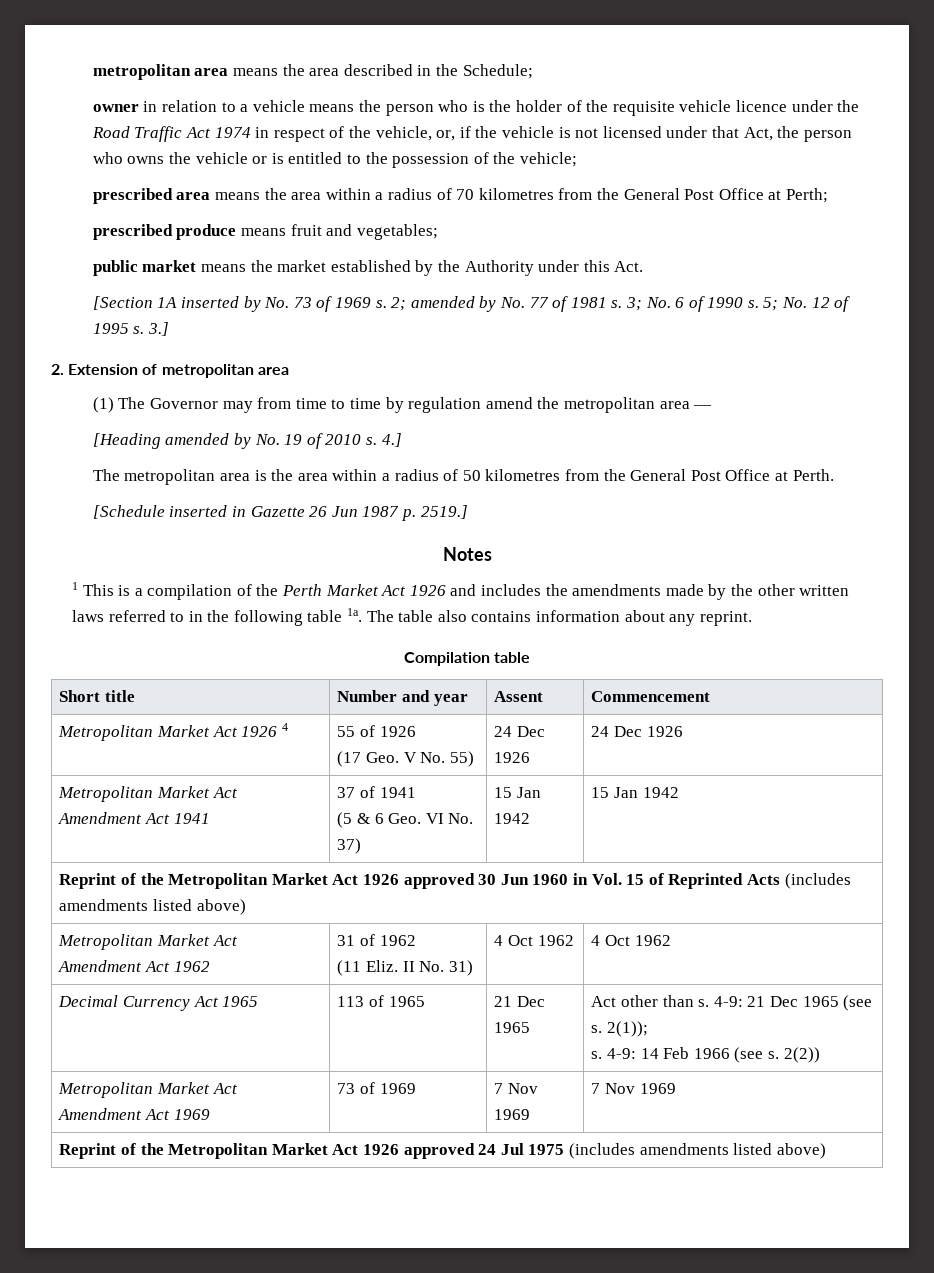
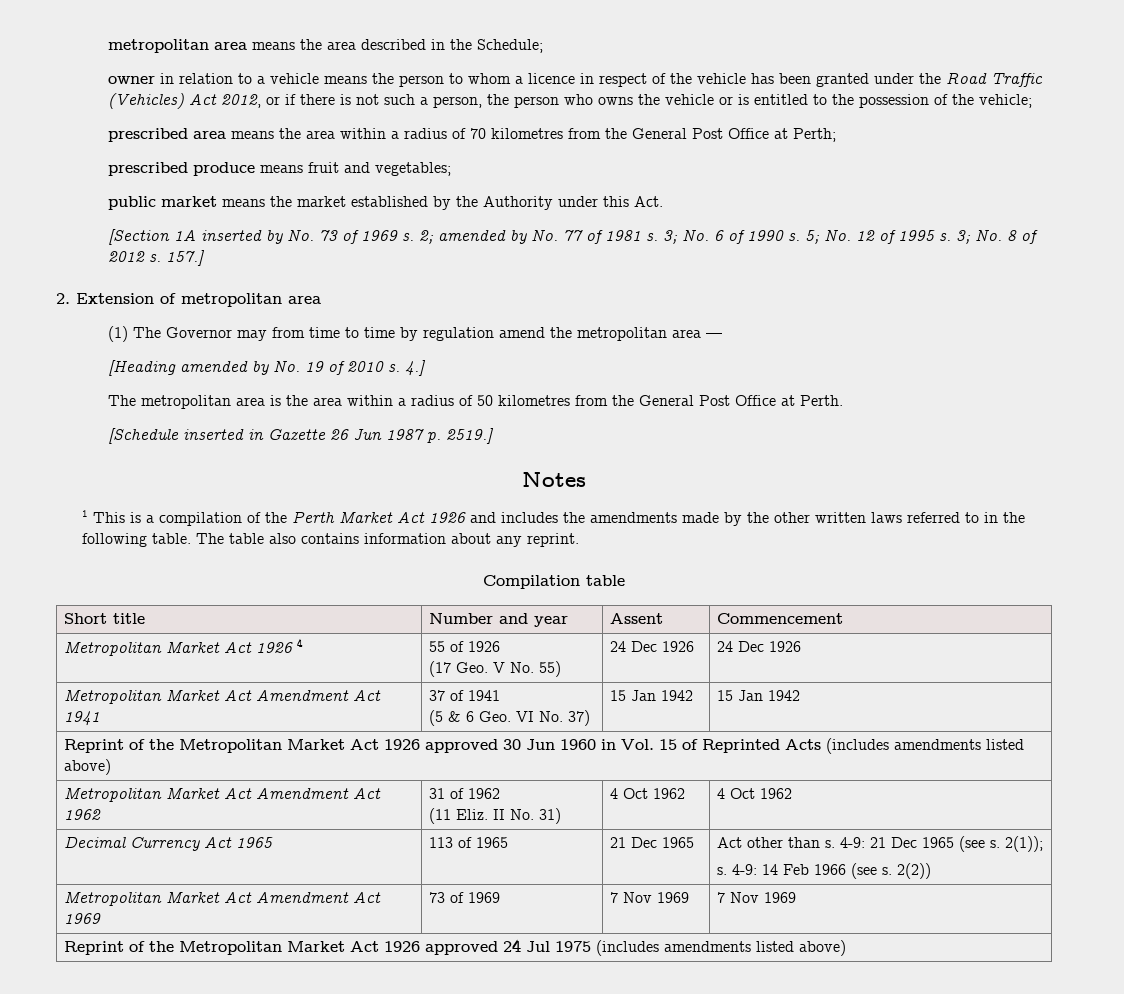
[438,100,860,116] [91,126,773,142] who is the holder of the requisite vehicle licence under the Road Traffic Act 1974 in respect of the vehicle, or, if the vehicle is not licensed under that Act, -> [449,72,1044,87] [108,93,483,109] to whom a licence in respect of the vehicle has been granted under the Road Traffic (Vehicles) Act 2012, or if there is not such a person,
[148,322,170,336] 3.] -> [956,229,1039,244] [108,250,206,266] 3; No. 8 of 2012 s. 157.]
[307,608,363,622] table 1a. -> [152,533,192,544] table.

